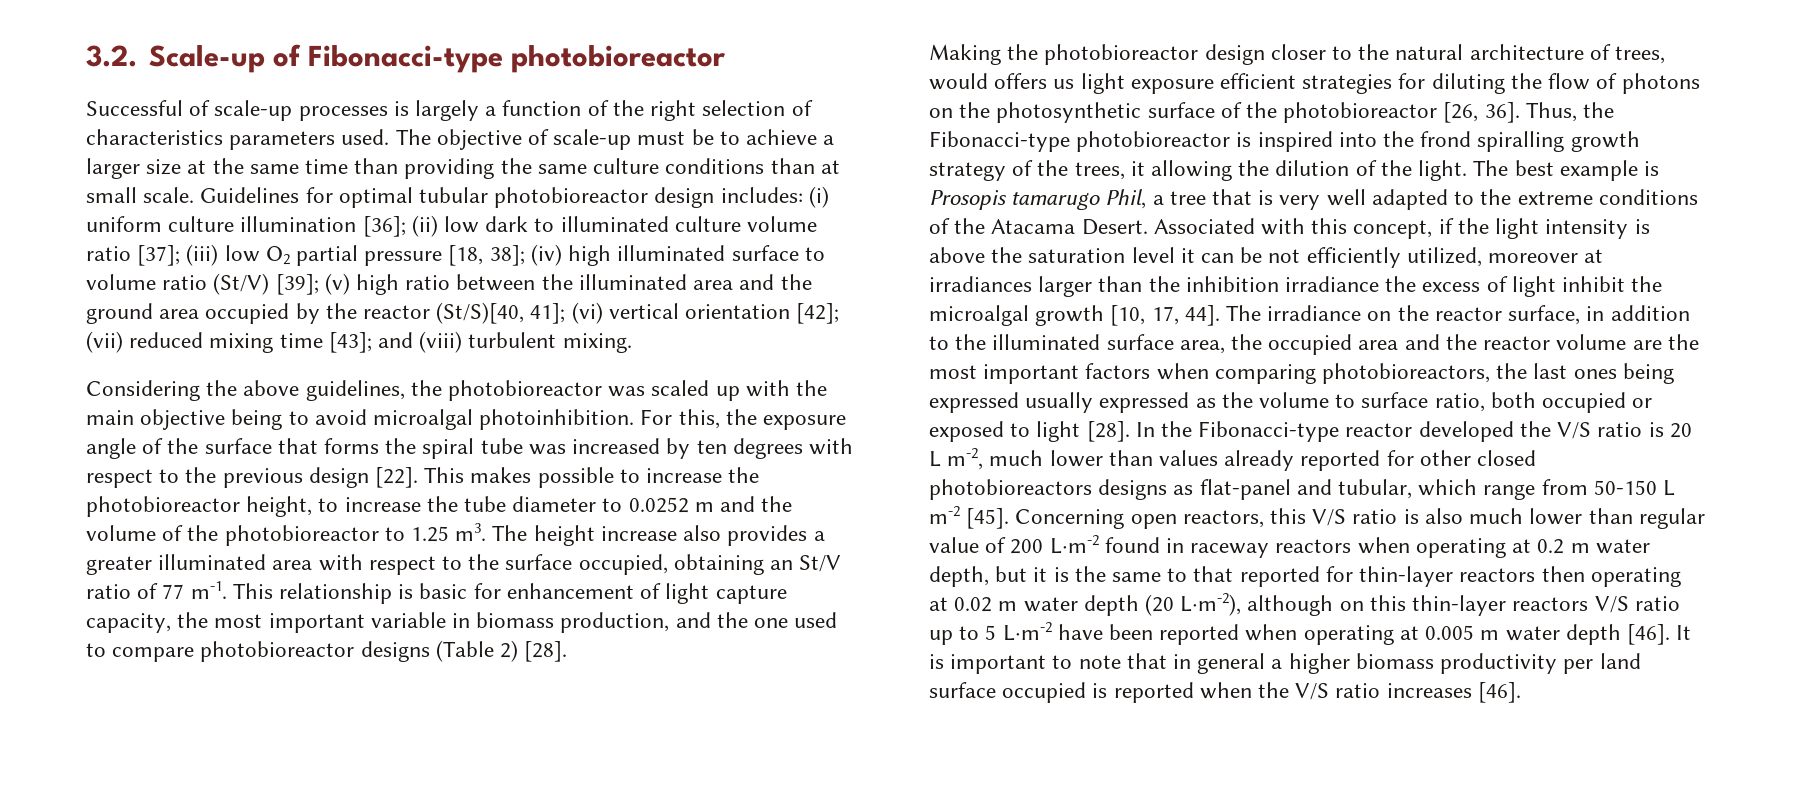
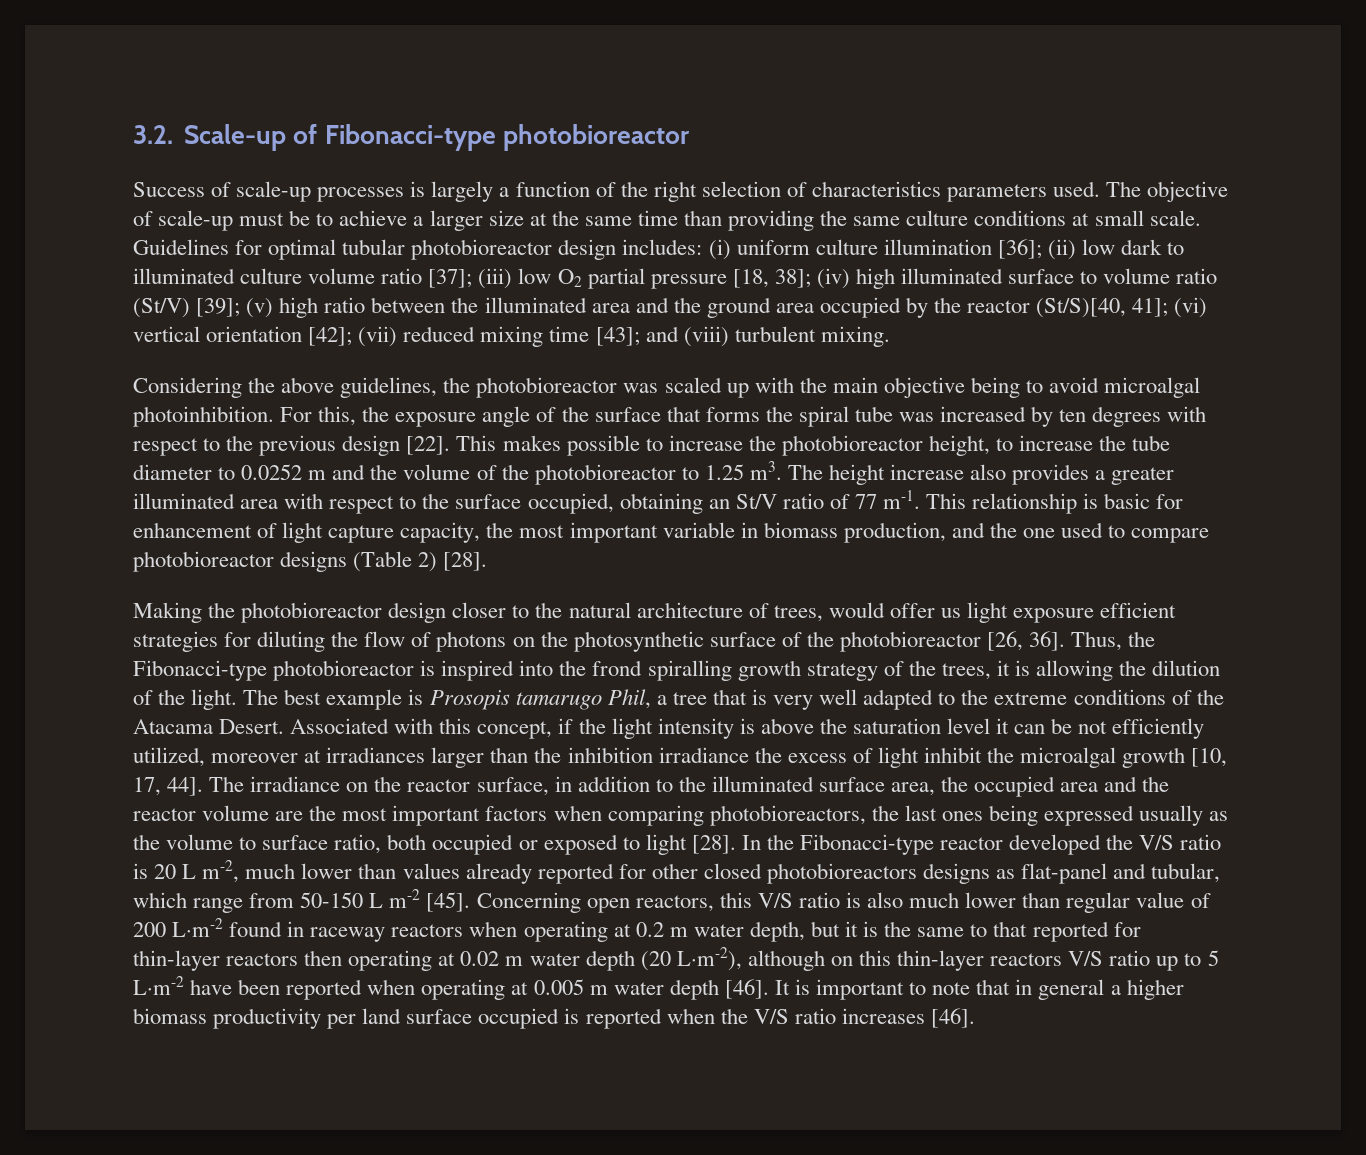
[86,100,183,116] Successful -> [133,182,205,197] Success
[770,158,815,174] than -> (1067, 218) none
[994,73,1048,89] offers -> [889,603,935,618] offer
(1145, 168) none -> [1015,660,1031,676] is
[1099,392,1190,413] expressed -> (1204, 815) none

